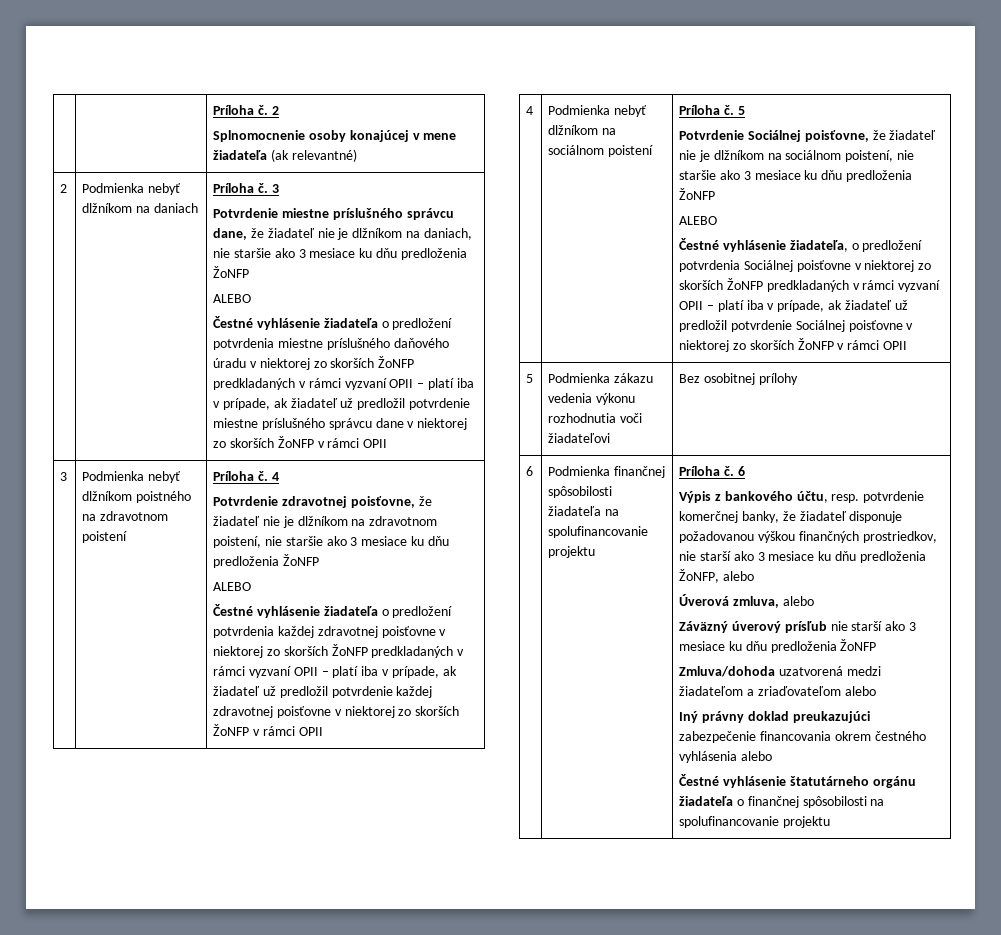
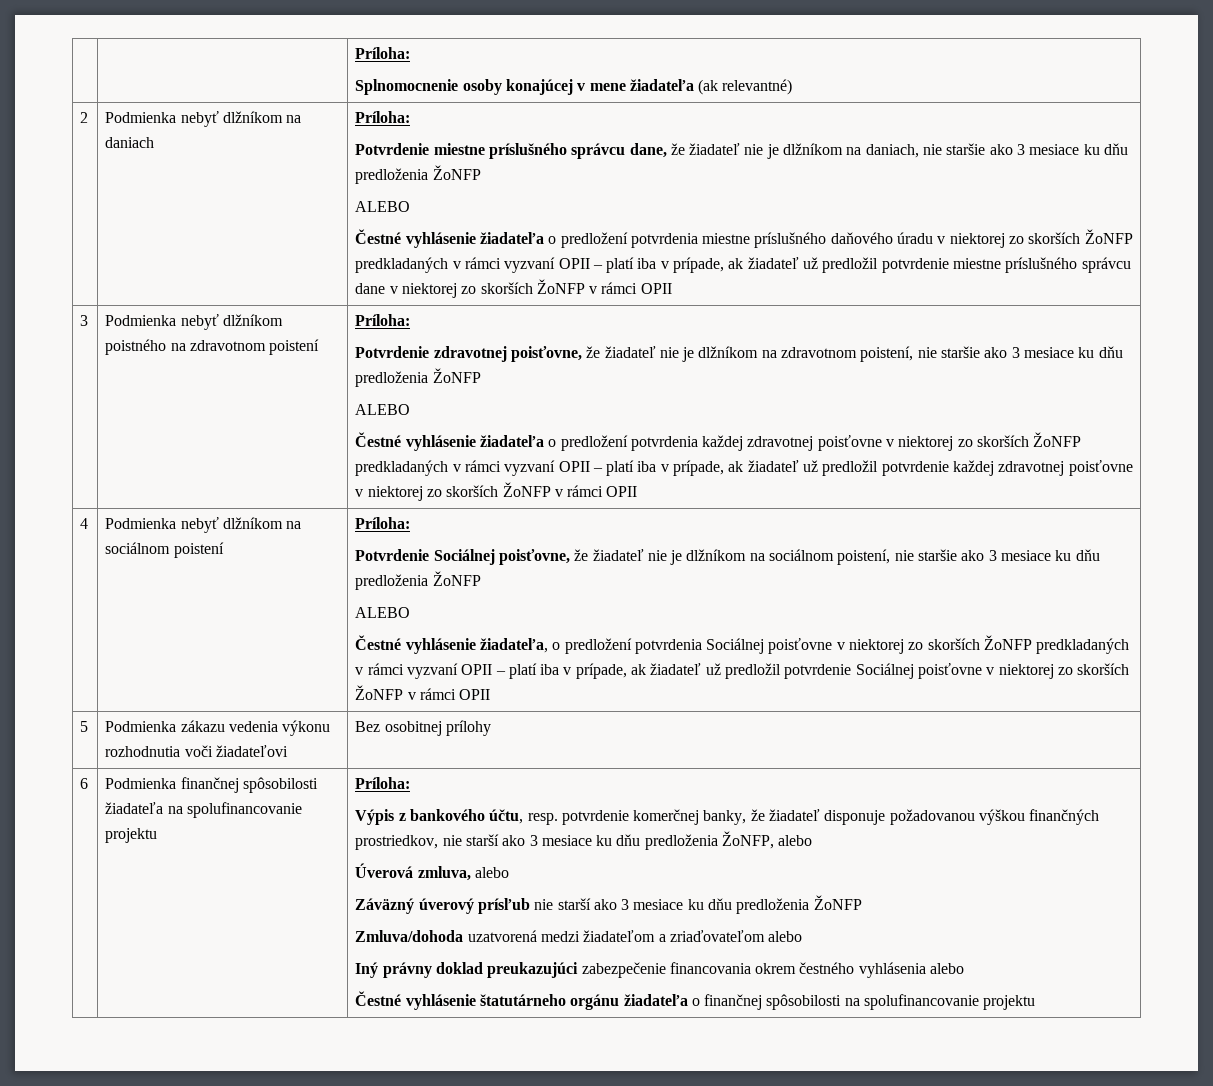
[213,105,279,115] | | Príloha č. 2 -> [355,47,411,59] | | Príloha:
[213,183,279,193] Príloha č. 3 -> [355,111,411,123] Príloha:
[213,471,279,481] Príloha č. 4 -> [355,314,411,326] Príloha:
[679,105,745,115] Príloha č. 5 -> [355,517,411,529] Príloha:
[679,466,745,476] Príloha č. 6 -> [355,777,411,789] Príloha:

